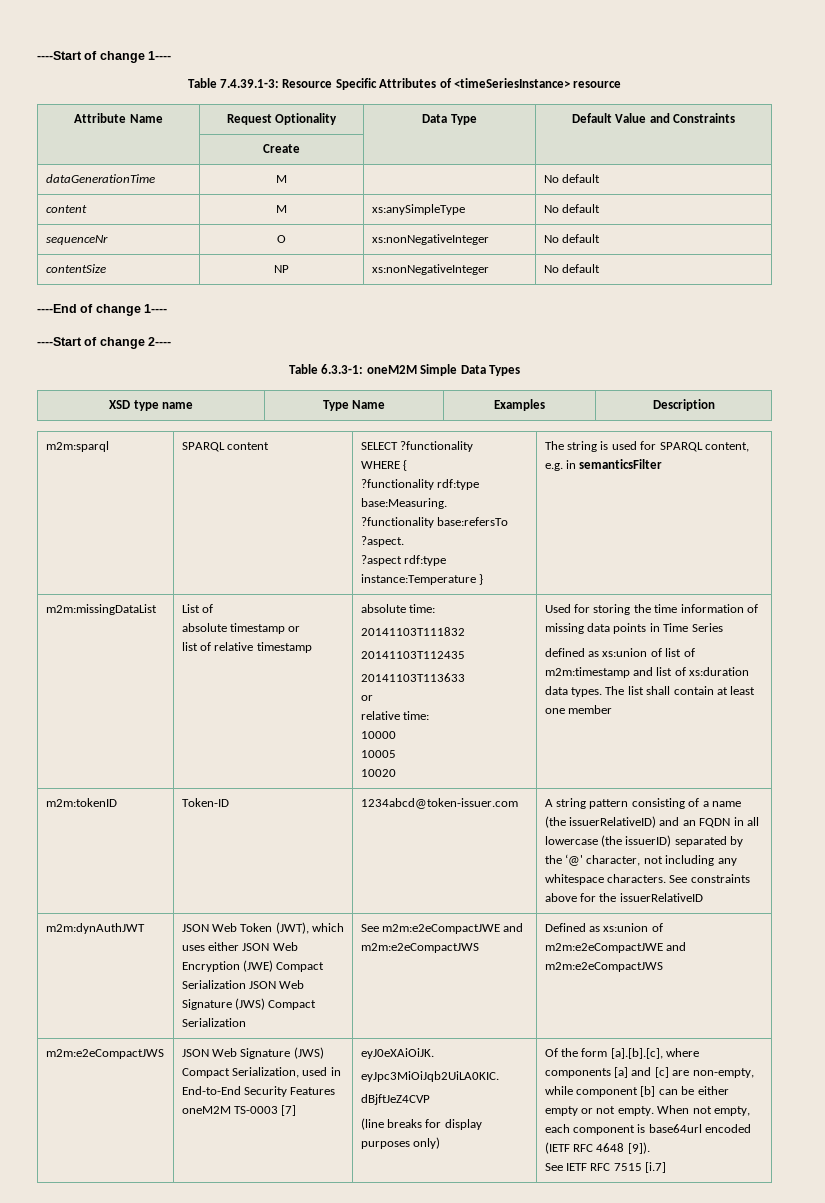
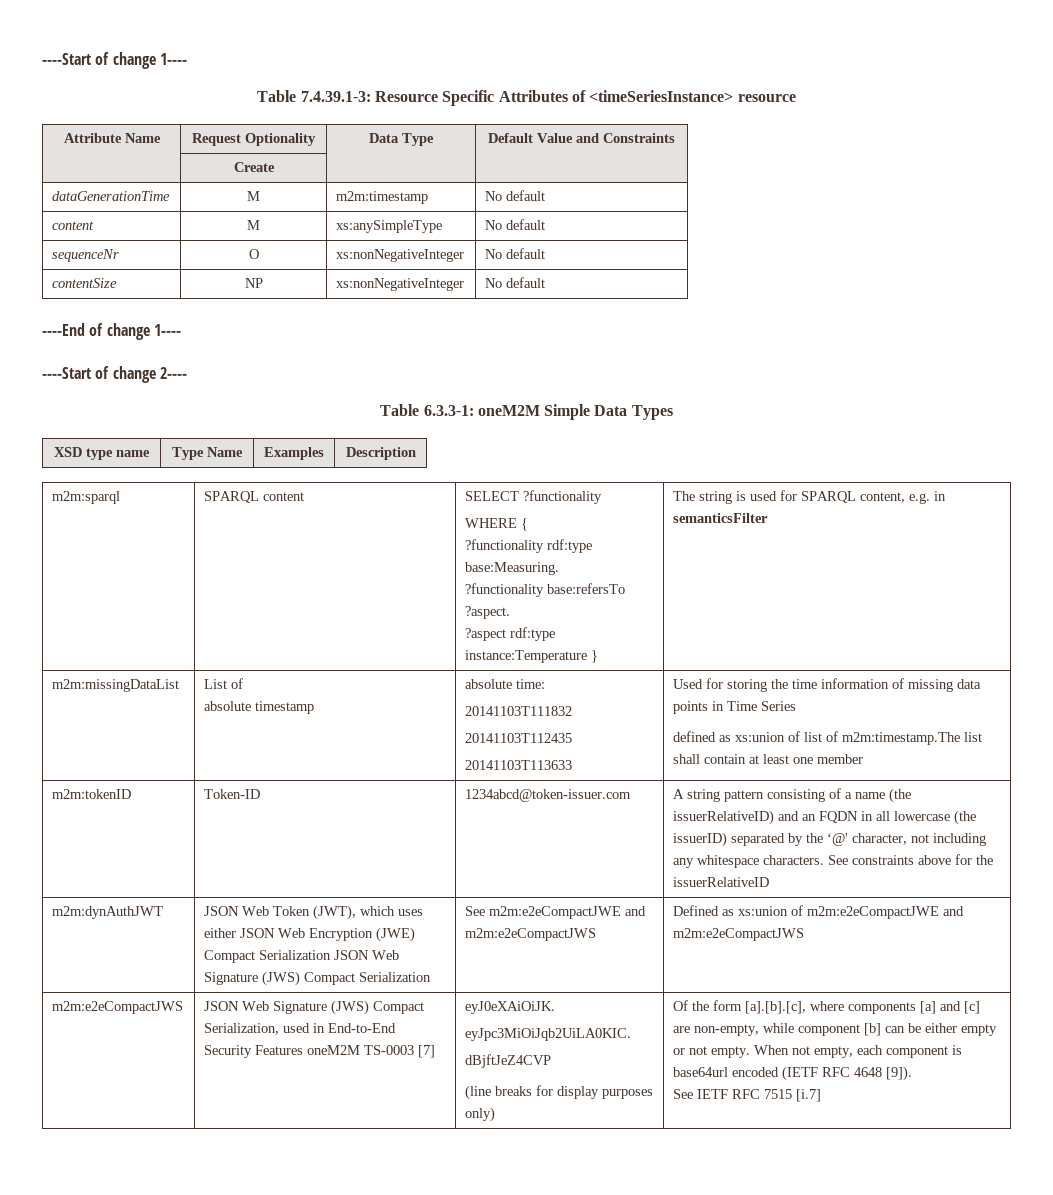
(287, 179) none -> [336,191,429,204] m2m:timestamp
[288,626,301,632] [181,642,312,653] or // list of relative timestamp -> (315, 707) none
[360,695,373,701] [360,711,430,720] [360,731,396,739] [360,750,396,758] [360,769,396,777] // or // relative time: // 10000 // 10005 // 10020 -> (573, 765) none
[544,667,750,678] [544,686,625,697] m2m:timestamp and list of xs:duration data types. The -> [842,732,961,745] m2m:timestamp.The

